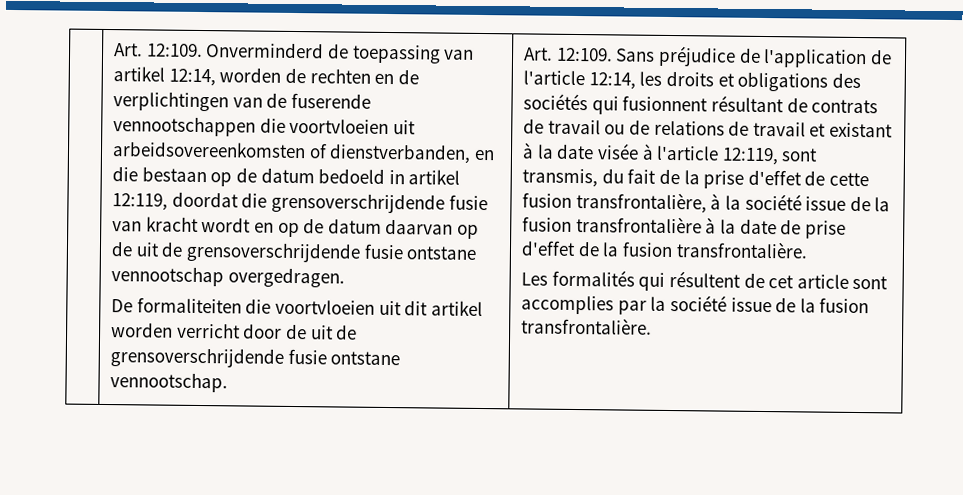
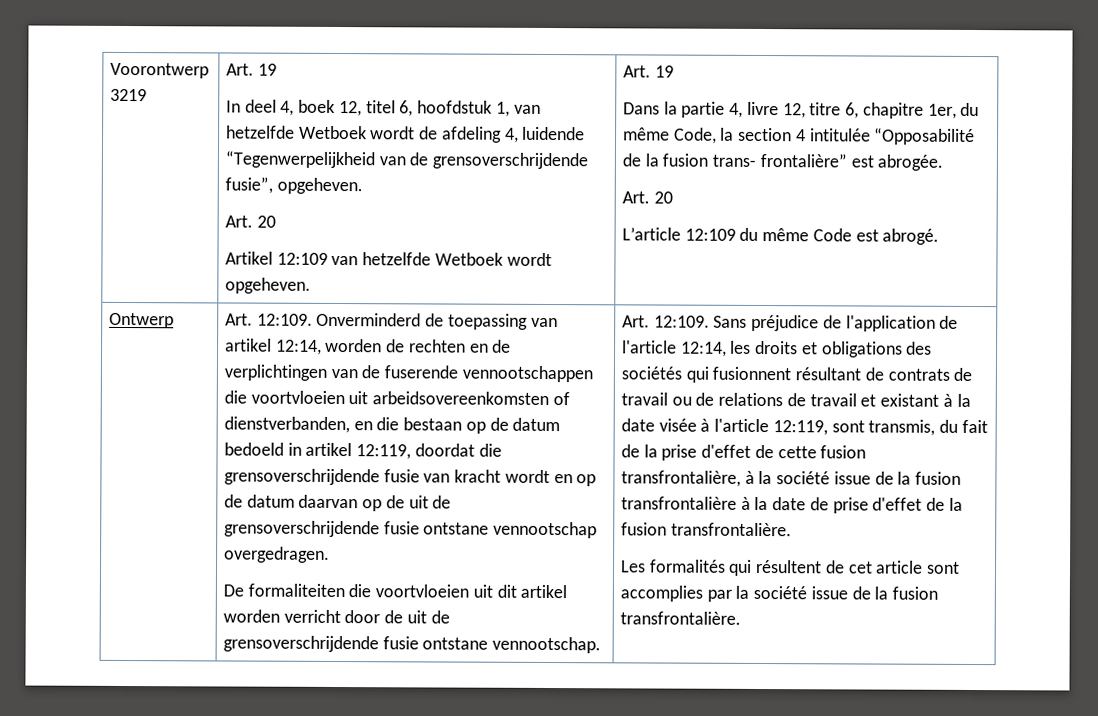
(114, 50) none -> [110,62,210,79] [110,88,148,102] [226,63,277,76] [226,99,541,117] [226,125,586,143] [225,150,589,170] [225,176,363,195] [225,215,276,228] [225,251,552,267] [225,277,312,294] [623,65,674,78] [623,101,980,119] [623,127,976,146] [622,152,944,171] [622,191,673,204] [622,227,940,245] [109,312,175,329] Voorontwerp 3219 | Art. 19 // In deel 4, boek 12, titel 6, hoofdstuk 1, van hetzelfde Wetboek wordt de afdeling 4, luidende “Tegenwerpelijkheid van de grensoverschrijdende fusie”, opgeheven. // Art. 20 // Artikel 12:109 van hetzelfde Wetboek wordt opgeheven. | Art. 19 // Dans la partie 4, livre 12, titre 6, chapitre 1er, du même Code, la section 4 intitulée “Opposabilité de la fusion trans- frontalière” est abrogée. // Art. 20 // L’article 12:109 du même Code est abrogé. // Ontwerp

